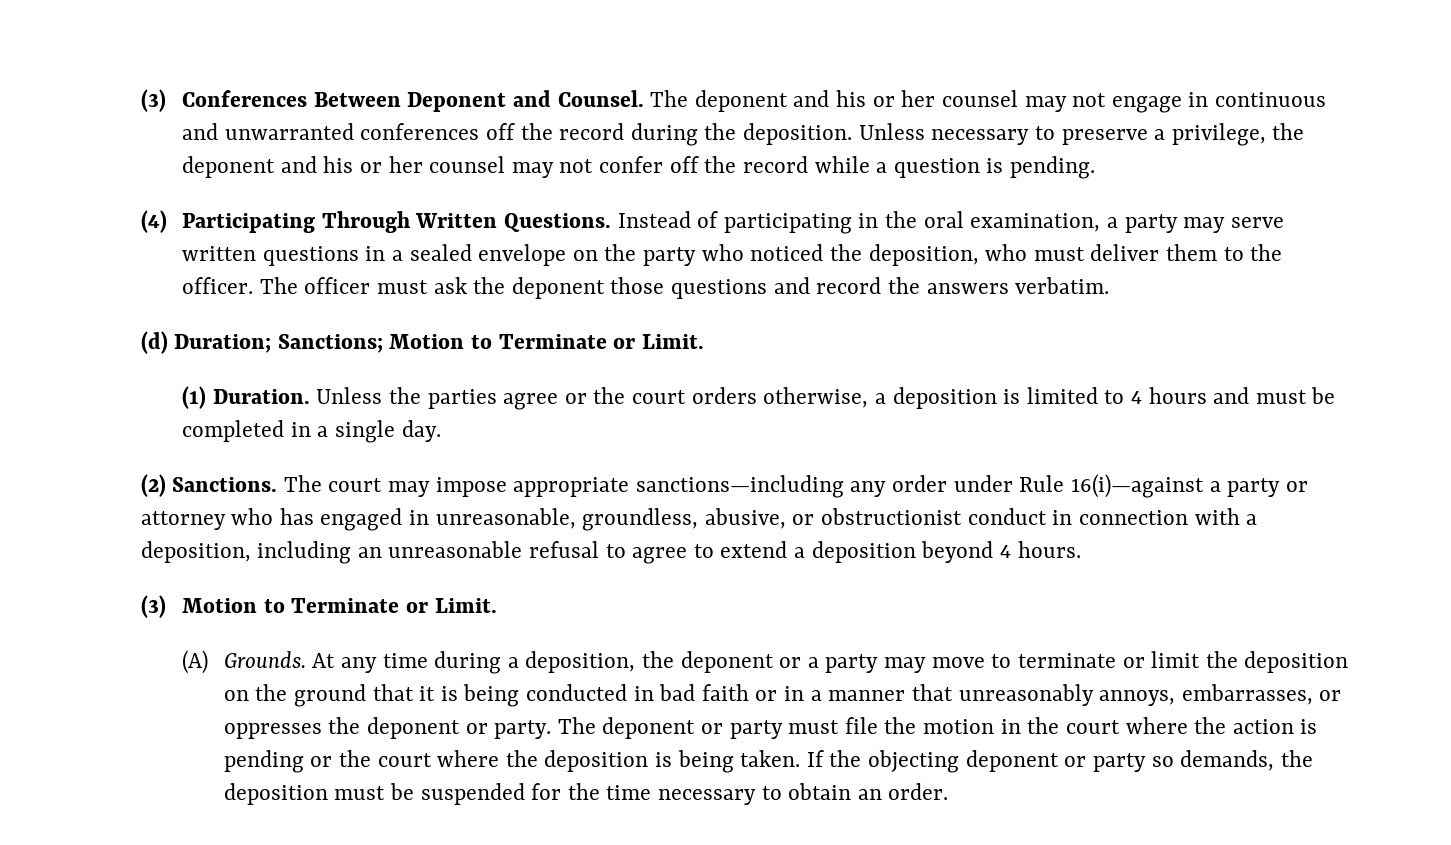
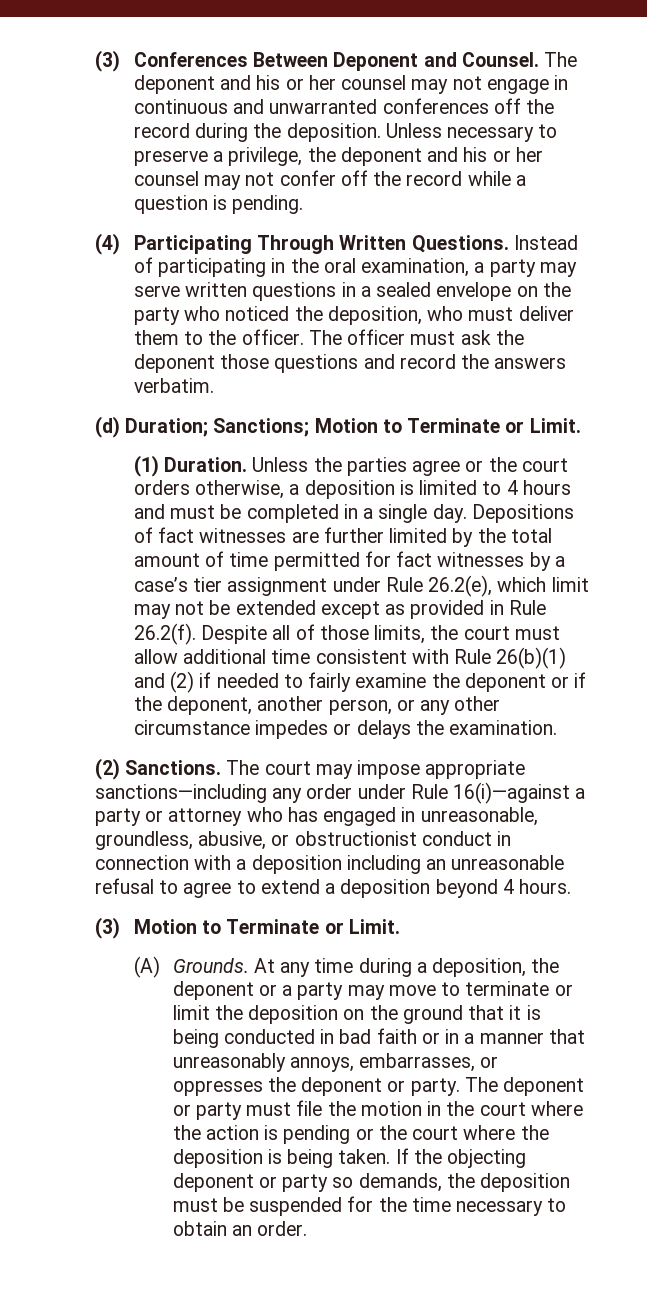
(441, 431) none -> [471,504,574,523] [133,527,552,547] [133,551,565,571] [133,575,589,597] [133,600,546,619] [133,623,560,645] [133,647,567,669] [133,671,587,693] [133,696,501,715] [133,720,558,739] Depositions of fact witnesses are further limited by the total amount of time permitted for fact witnesses by a case’s tier assignment under Rule 26.2(e), which limit may not be extended except as provided in Rule 26.2(f). Despite all of those limits, the court must allow additional time consistent with Rule 26(b)(1) and (2) if needed to fairly examine the deponent or if the deponent, another person, or any other circumstance impedes or delays the examination.
[140,541,251,563] deposition, -> [251,855,342,874] deposition

